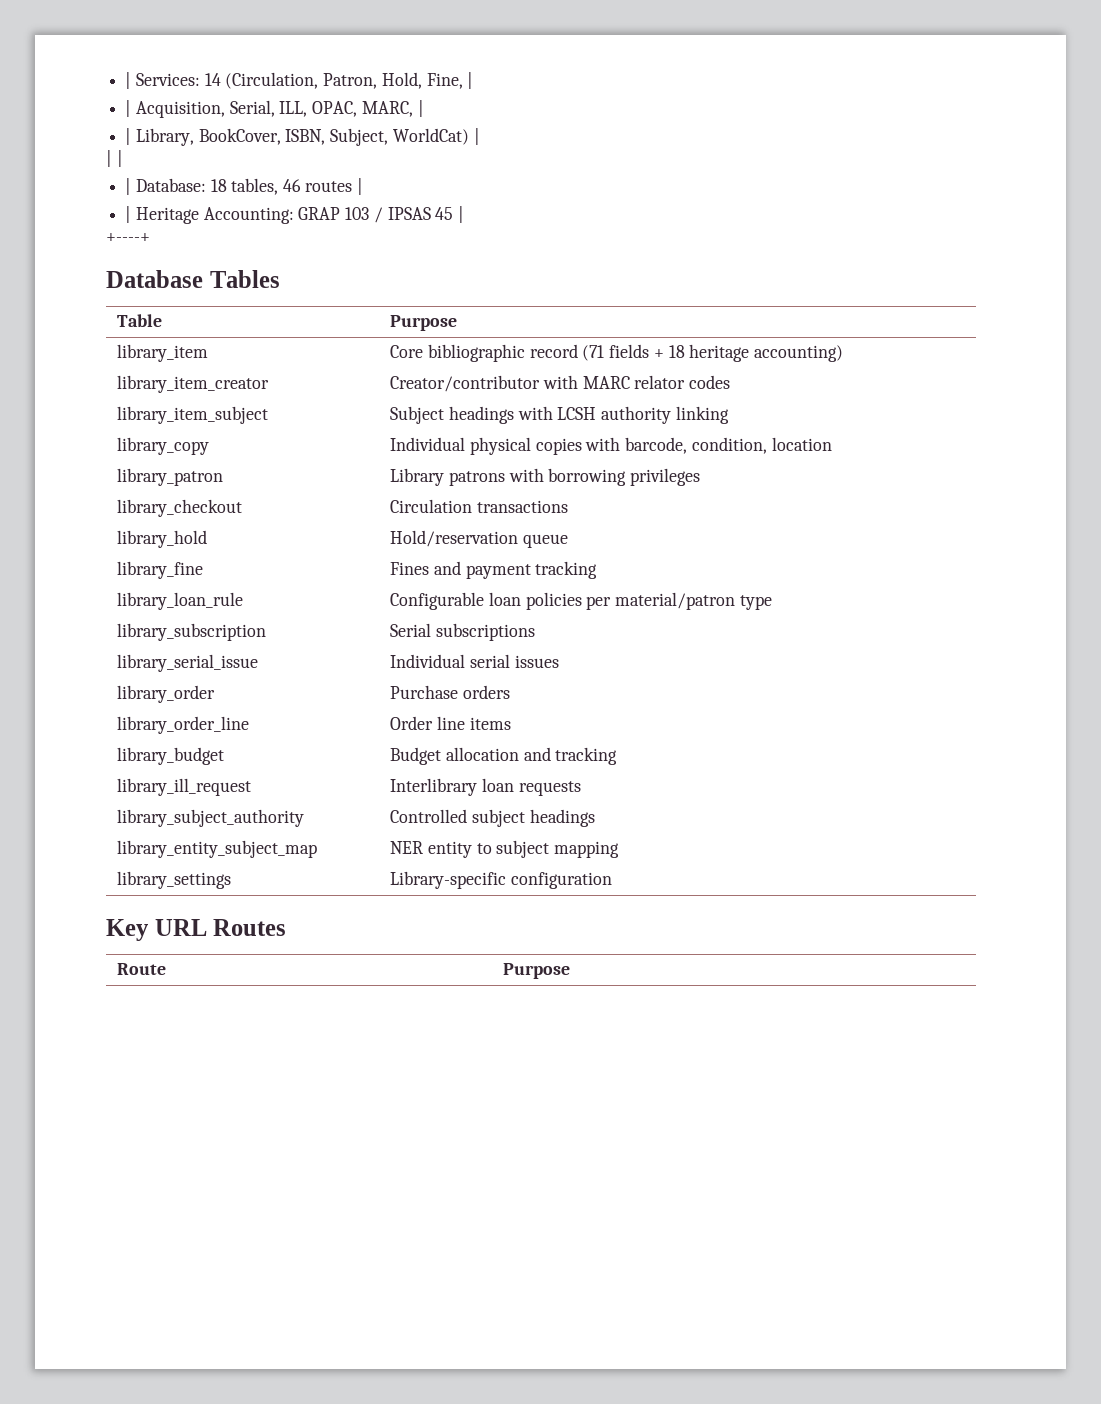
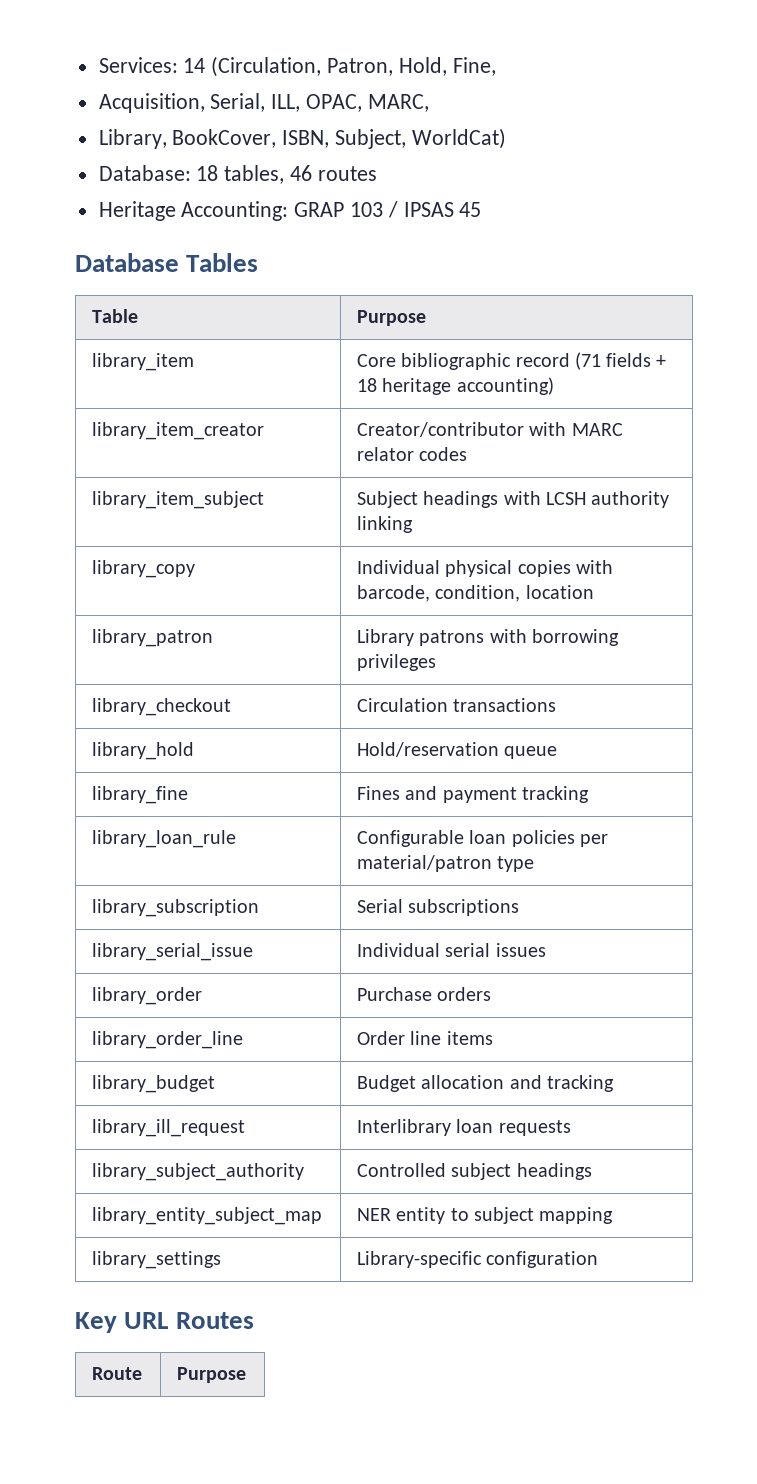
[125,72,132,89] | -> (98, 65) none
[467,72,474,89] [125,100,132,117] | // | -> (496, 66) //
[417,100,424,117] [125,128,132,145] | // | -> (429, 103) //
[473,128,480,145] [106,150,123,167] [125,178,132,195] | // | | // | -> (506, 138) //
[356,178,363,195] [125,206,132,223] | // | -> (377, 173) //
[458,206,465,223] [106,233,150,242] | // +----+ -> (482, 209) none

